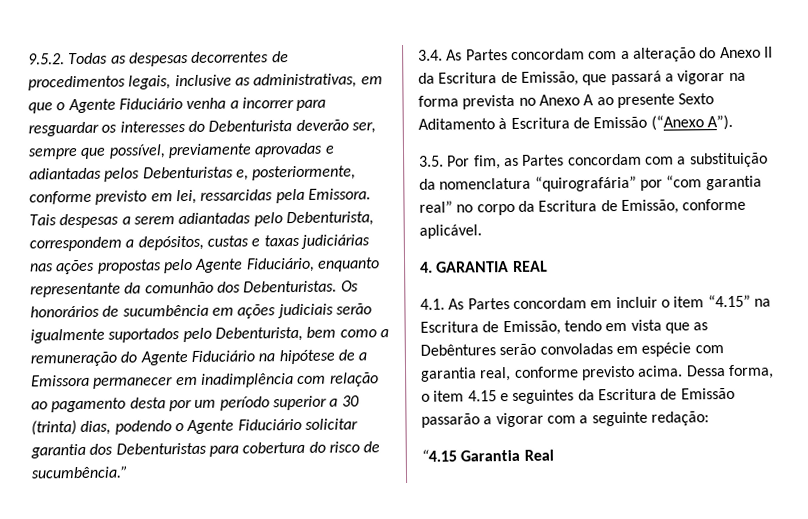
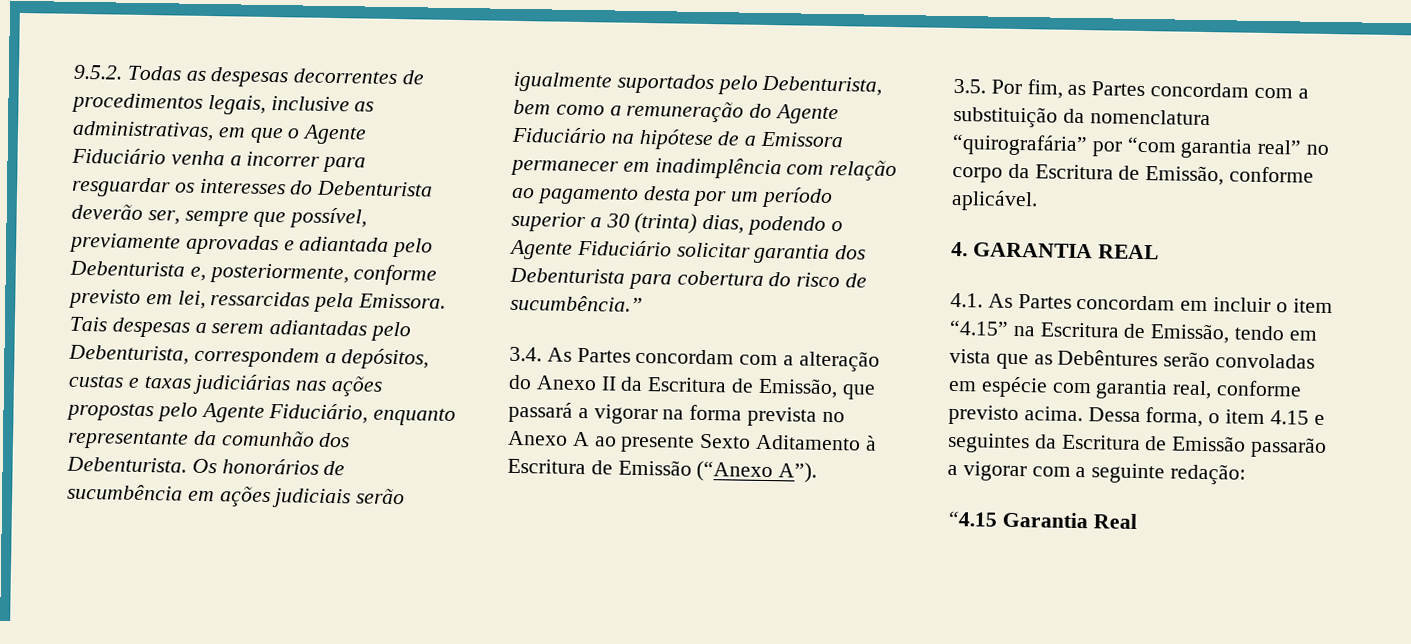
[29,166,234,182] adiantadas pelos Debenturistas -> [299,236,434,258] [69,260,185,277] adiantada pelo Debenturista
[243,280,338,293] Debenturistas. -> [66,456,187,473] Debenturista.
[115,442,207,455] Debenturistas -> [509,267,625,284] Debenturista

